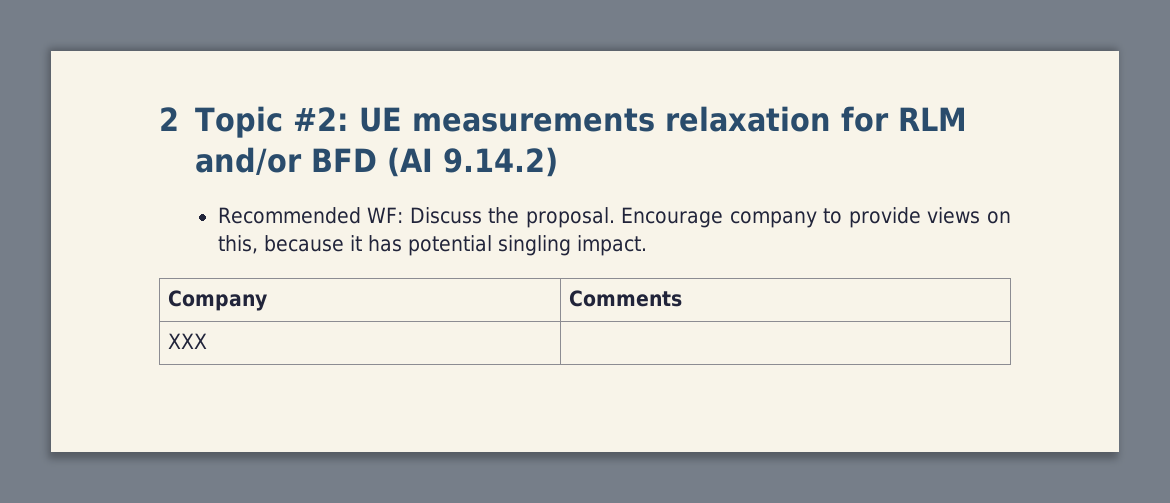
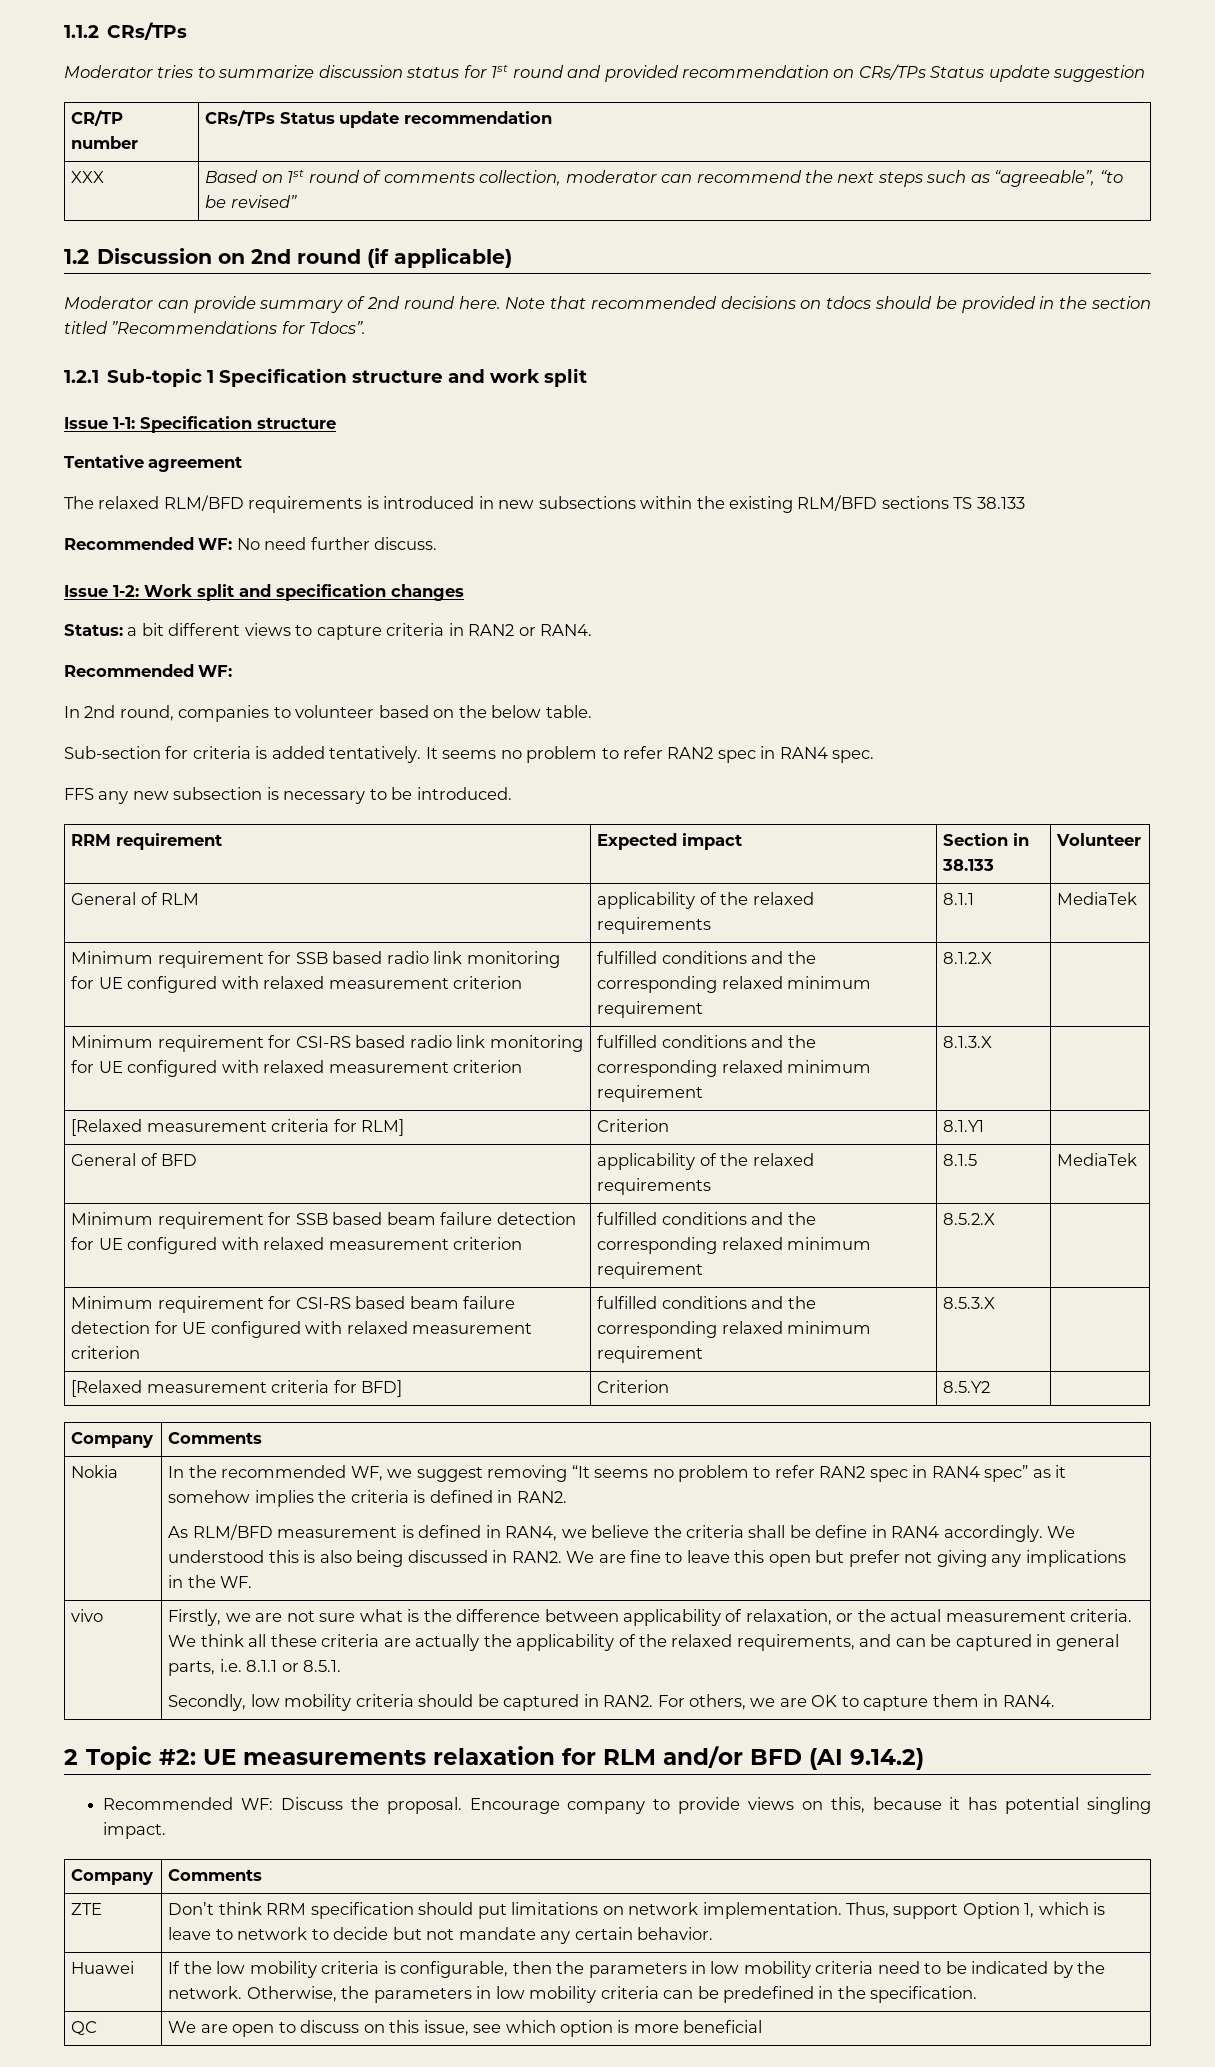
(159, 119) none -> [64,22,188,40] [64,64,1146,82] [71,110,124,126] [71,136,139,149] [205,110,552,128] [71,171,105,183] [205,170,1123,187] [205,195,297,208] [64,248,513,268] [64,296,1151,313] [64,321,367,334] [64,368,588,387] [64,416,336,433] [64,455,243,472] [64,495,1025,513] [64,537,438,550] [64,584,464,601] [64,623,593,640] [64,664,233,677] [64,705,592,722] [64,746,875,763] [64,787,512,804] [71,833,222,850] [597,833,742,850] [943,833,1029,846] [942,859,995,871] [1056,833,1142,846] [71,892,200,905] [597,892,814,909] [597,917,712,934] [943,893,975,905] [1057,892,1138,905] [71,951,560,968] [71,976,523,993] [597,951,816,964] [597,976,872,993] [597,1001,704,1018] [943,952,993,964] [71,1035,583,1052] [71,1060,523,1077] [597,1035,816,1048] [597,1060,872,1077] [597,1085,704,1102] [943,1036,993,1048] [71,1119,405,1136] [597,1119,670,1132] [943,1120,985,1132] [71,1153,198,1166] [597,1153,814,1170] [597,1178,712,1195] [943,1154,978,1166] [1057,1153,1138,1166] [71,1212,576,1229] [71,1237,523,1254] [597,1212,816,1225] [597,1237,872,1254] [597,1262,704,1279] [943,1213,996,1225] [71,1296,516,1313] [71,1321,533,1338] [71,1346,141,1359] [597,1296,816,1309] [597,1321,872,1338] [597,1346,704,1363] [943,1297,996,1309] [71,1380,403,1397] [597,1380,670,1393] [943,1381,991,1393] [71,1432,154,1448] [168,1432,263,1444] [71,1465,119,1478] [168,1465,1067,1482] [168,1490,567,1507] [168,1524,1076,1542] [168,1550,1126,1567] [168,1575,253,1588] [71,1609,104,1622] [168,1609,1133,1626] [168,1634,1119,1651] [168,1659,342,1676] [168,1694,1055,1711] 1.1.2 CRs/TPs // Moderator tries to summarize discussion status for 1st round and provided recommendation on CRs/TPs Status update suggestion // CR/TP number | CRs/TPs Status update recommendation // XXX | Based on 1st round of comments collection, moderator can recommend the next steps such as “agreeable”, “to be revised” // 1.2 Discussion on 2nd round (if applicable) // Moderator can provide summary of 2nd round here. Note that recommended decisions on tdocs should be provided in the section titled ”Recommendations for Tdocs”. // 1.2.1 Sub-topic 1 Specification structure and work split // Issue 1-1: Specification structure // Tentative agreement // The relaxed RLM/BFD requirements is introduced in new subsections within the existing RLM/BFD sections TS 38.133 // Recommended WF: No need further discuss. // Issue 1-2: Work split and specification changes // Status: a bit different views to capture criteria in RAN2 or RAN4. // Recommended WF: // In 2nd round, companies to volunteer based on the below table. // Sub-section for criteria is added tentatively. It seems no problem to refer RAN2 spec in RAN4 spec. // FFS any new subsection is necessary to be introduced. // RRM requirement | Expected impact | Section in 38.133 | Volunteer // General of RLM | applicability of the relaxed requirements | 8.1.1 | MediaTek // Minimum requirement for SSB based radio link monitoring for UE configured with relaxed measurement criterion | fulfilled conditions and the corresponding relaxed minimum requirement | 8.1.2.X | // Minimum requirement for CSI-RS based radio link monitoring for UE configured with relaxed measurement criterion | fulfilled conditions and the corresponding relaxed minimum requirement | 8.1.3.X | // [Relaxed measurement criteria for RLM] | Criterion | 8.1.Y1 | // General of BFD | applicability of the relaxed requirements | 8.1.5 | MediaTek // Minimum requirement for SSB based beam failure detection for UE configured with relaxed measurement criterion | fulfilled conditions and the corresponding relaxed minimum requirement | 8.5.2.X | // Minimum requirement for CSI-RS based beam failure detection for UE configured with relaxed measurement criterion | fulfilled conditions and the corresponding relaxed minimum requirement | 8.5.3.X | // [Relaxed measurement criteria for BFD] | Criterion | 8.5.Y2 | // Company | Comments // Nokia | In the recommended WF, we suggest removing “It seems no problem to refer RAN2 spec in RAN4 spec” as it somehow implies the criteria is defined in RAN2. // As RLM/BFD measurement is defined in RAN4, we believe the criteria shall be define in RAN4 accordingly. We understood this is also being discussed in RAN2. We are fine to leave this open but prefer not giving any implications in the WF. // vivo | Firstly, we are not sure what is the difference between applicability of relaxation, or the actual measurement criteria. We think all these criteria are actually the applicability of the relaxed requirements, and can be captured in general parts, i.e. 8.1.1 or 8.5.1. // Secondly, low mobility criteria should be captured in RAN2. For others, we are OK to capture them in RAN4. //
[168,333,208,349] XXX | -> [71,1903,103,1915] [168,1902,1106,1919] [168,1927,714,1944] [71,1961,135,1974] [168,1961,1106,1978] [168,1986,978,2003] [71,2021,98,2035] [168,2020,763,2037] ZTE | Don’t think RRM specification should put limitations on network implementation. Thus, support Option 1, which is leave to network to decide but not mandate any certain behavior. // Huawei | If the low mobility criteria is configurable, then the parameters in low mobility criteria need to be indicated by the network. Otherwise, the parameters in low mobility criteria can be predefined in the specification. // QC | We are open to discuss on this issue, see which option is more beneficial

